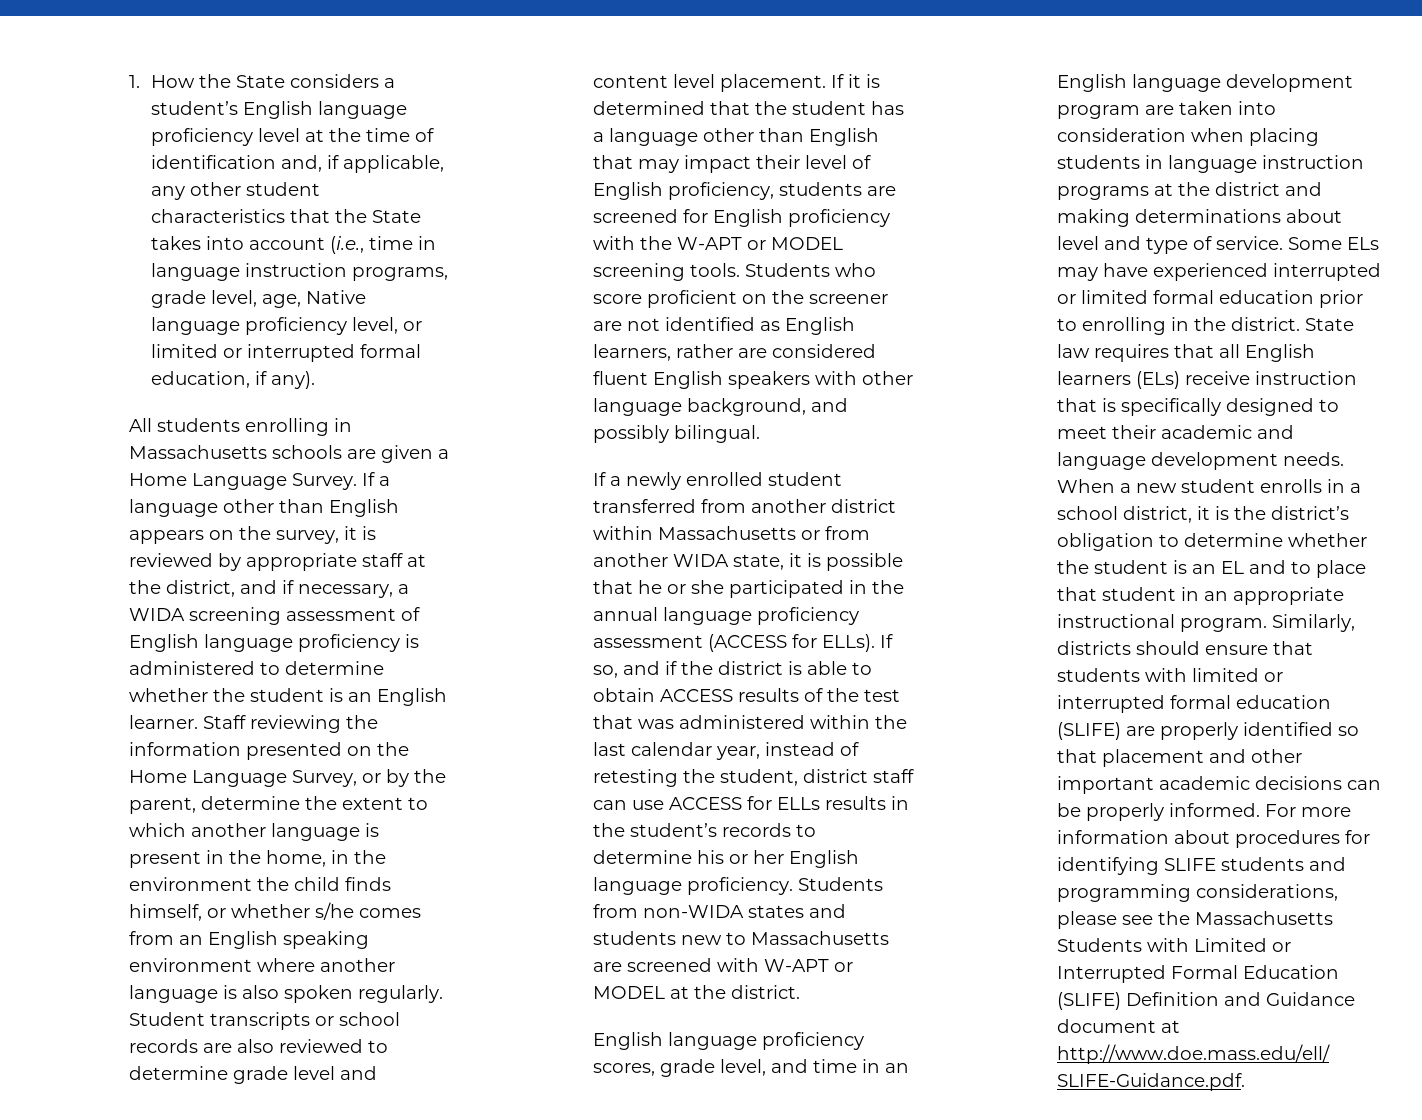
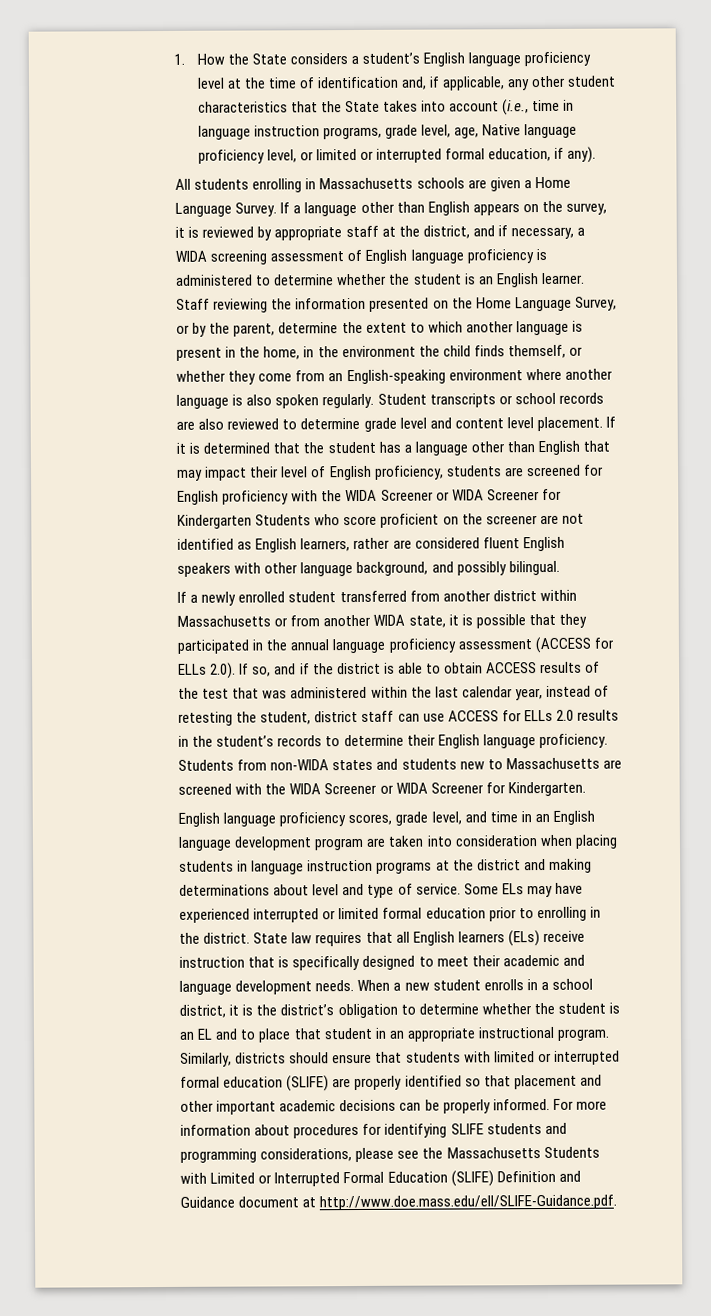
[128,904,202,921] himself, -> [507,344,566,359] themself,
[314,902,421,920] [128,931,369,949] s/he comes from an English speaking -> [228,369,446,385] they come from an English-speaking
[676,237,843,250] [592,263,740,281] W-APT or MODEL screening tools. -> [345,488,562,502] [177,514,253,529] WIDA Screener or WIDA Screener for Kindergarten
[637,580,724,594] he or she -> [558,613,587,628] they
[821,634,875,652] ELLs). -> [178,662,237,679] ELLs 2.0).
(820, 803) none -> [555,709,574,721] 2.0
[696,850,784,864] his or her -> [406,734,436,746] their
[763,959,853,972] [592,985,800,999] W-APT or MODEL at the district. -> [265,781,586,797] the WIDA Screener or WIDA Screener for Kindergarten.

